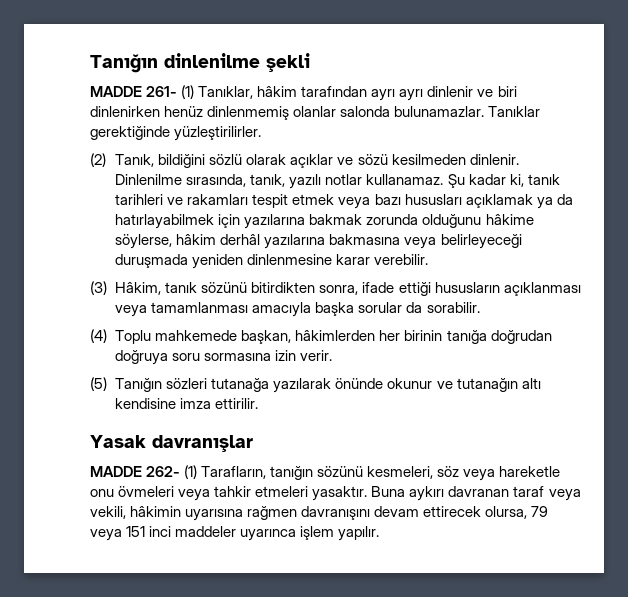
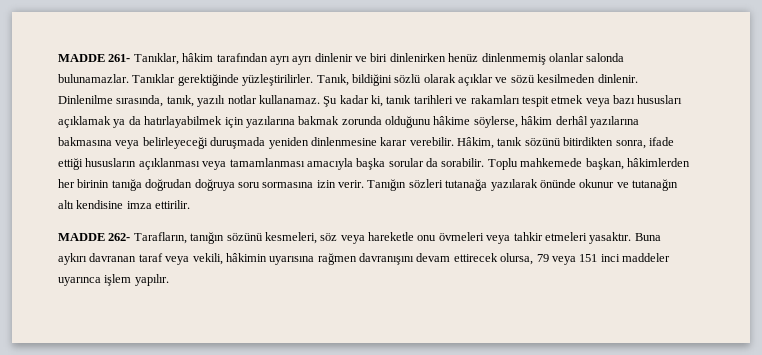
[90,53,310,73] Tanığın dinlenilme şekli // -> (58, 58) none
[181,85,195,99] (1) -> (131, 58) none
[90,153,106,167] // (2) -> (314, 80) none
[90,281,107,295] // (3) -> (454, 141) none
[90,329,107,343] // (4) -> (485, 162) none
[90,377,107,391] // (5) -> (364, 184) none
[90,435,253,452] // Yasak davranışlar -> (191, 204) none
[184,465,198,479] (1) -> (131, 237) none

